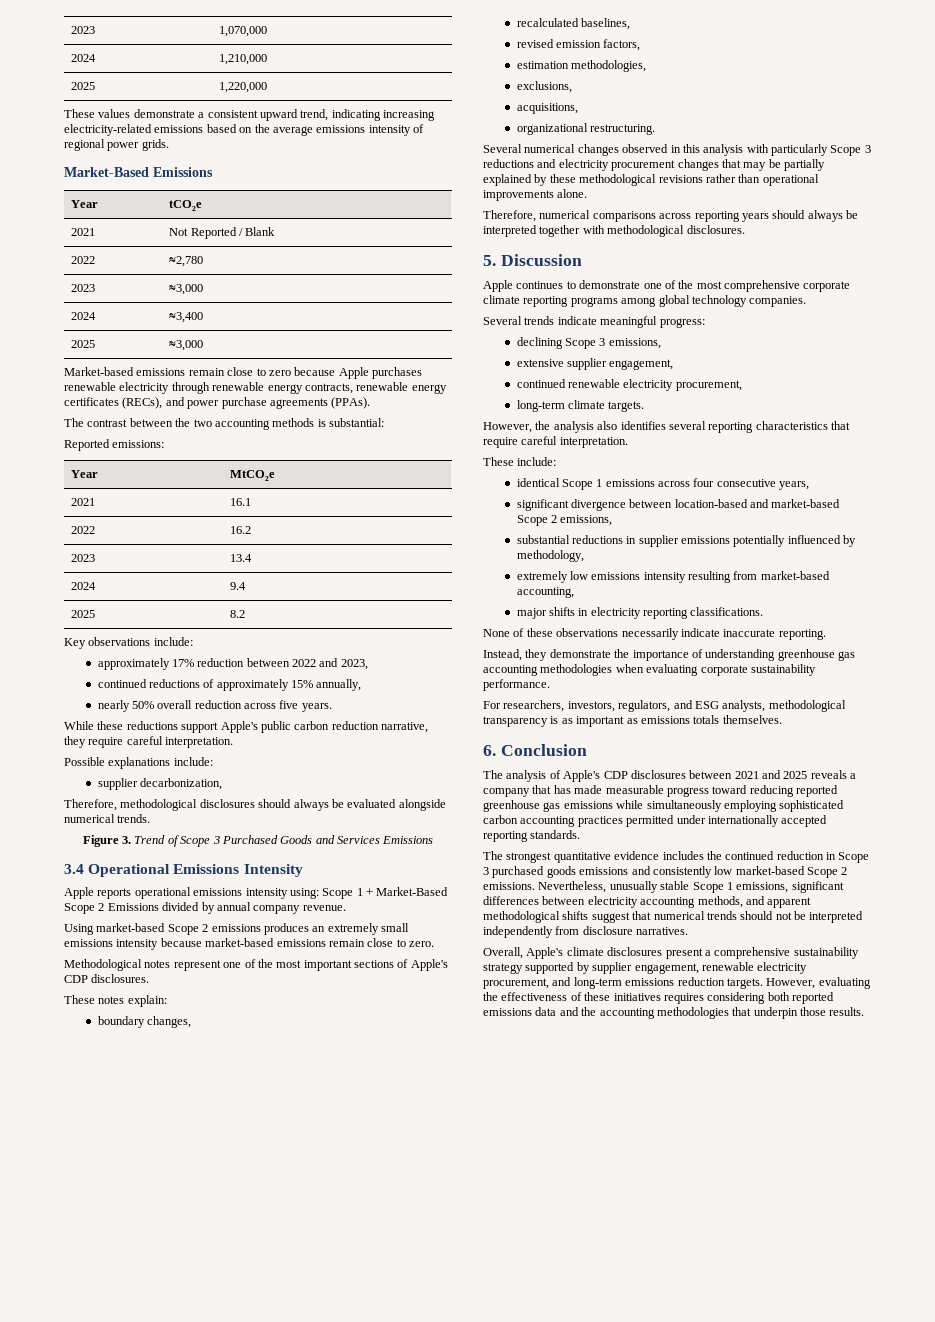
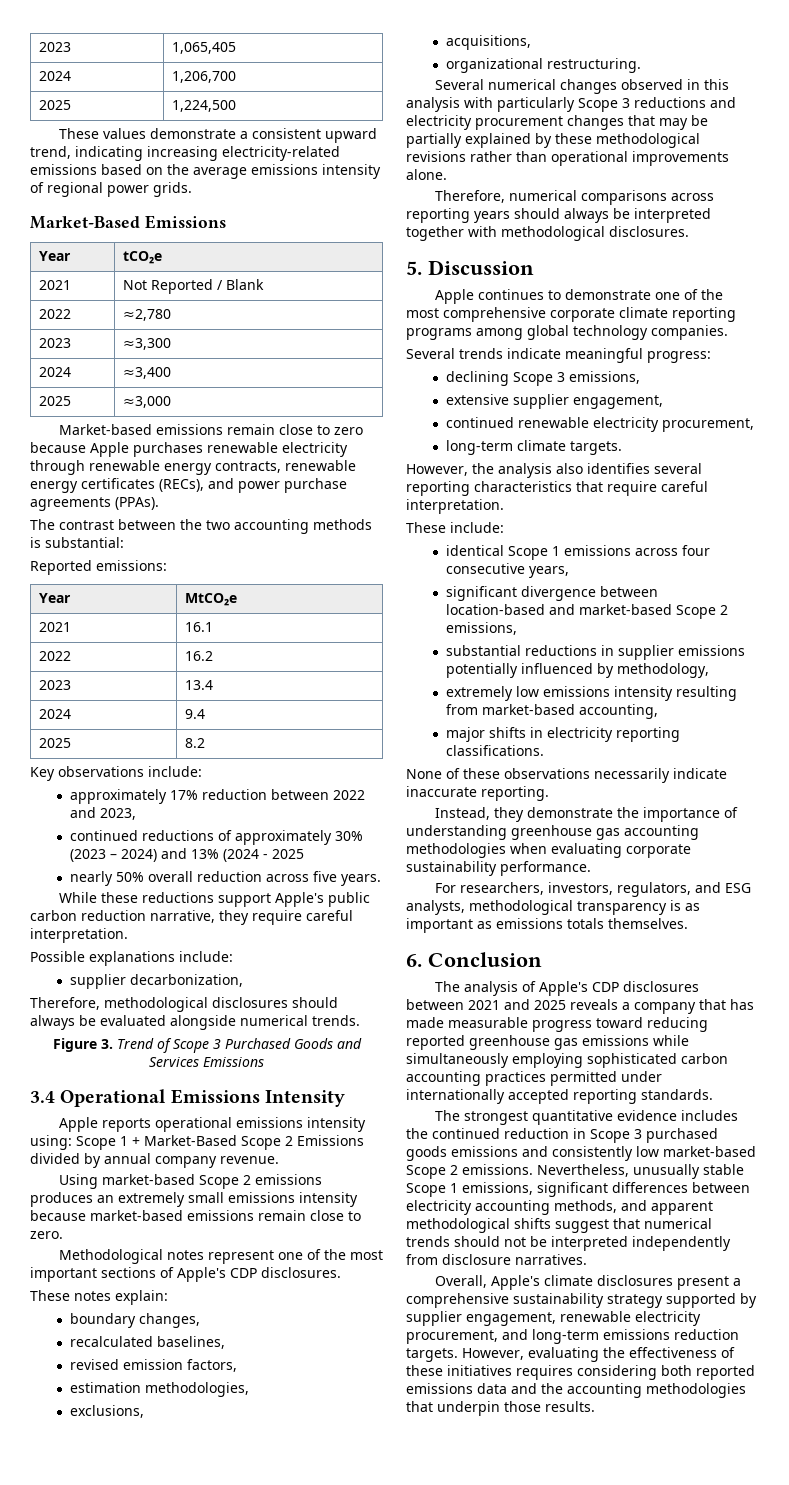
[71,26,96,34] [219,26,268,37] [71,54,97,62] [219,54,268,65] [71,82,96,90] [219,82,268,93] 2023 | 1,070,000 // 2024 | 1,210,000 // 2025 | 1,220,000 -> [38,42,71,52] [171,42,236,54] [38,71,71,81] [171,71,236,83] [38,100,71,110] [171,100,236,112] 2023 | 1,065,405 // 2024 | 1,206,700 // 2025 | 1,224,500
[169,284,204,295] ≈3,000 -> [122,338,171,350] ≈3,300
[291,679,362,691] 15% annually, -> [334,831,363,841] [69,848,304,862] 30% (2023 – 2024) and 13% (2024 - 2025

